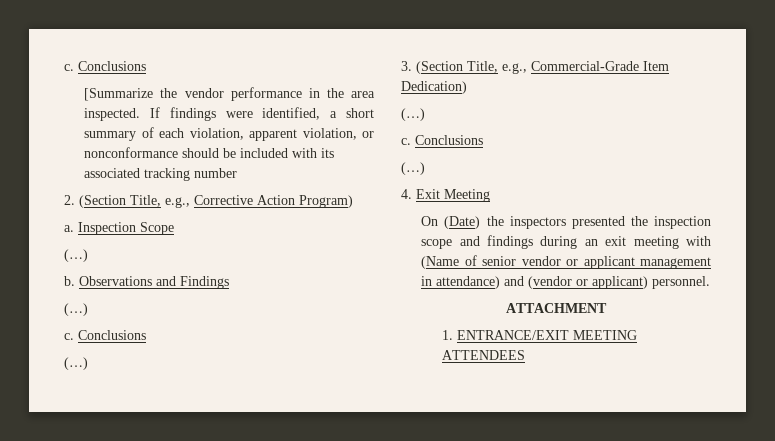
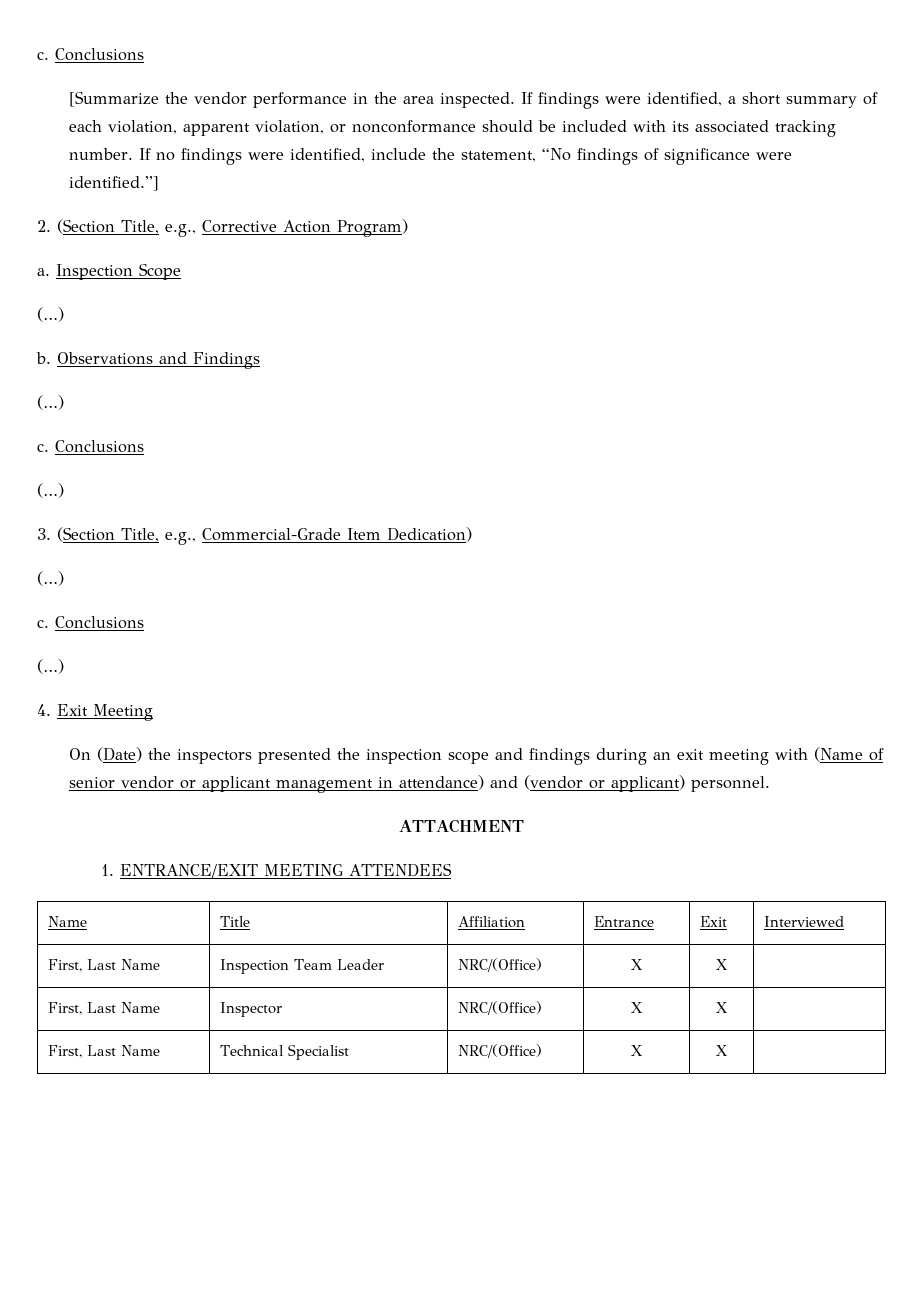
[194,168,238,178] number -> [69,148,793,165] [69,176,160,191] number. If no findings were identified, include the statement, “No findings of significance were identified.”]
(525, 355) none -> [48,916,88,927] [220,916,251,927] [458,916,526,928] [594,916,655,927] [700,916,728,927] [764,916,845,927] [48,959,161,972] [220,959,385,974] [458,958,543,972] [631,959,643,970] [716,959,728,970] [48,1002,161,1015] [220,1002,283,1017] [458,1001,543,1015] [631,1002,643,1013] [716,1002,728,1013] [48,1045,161,1058] [220,1044,350,1060] [458,1044,543,1058] [631,1045,643,1056] [716,1045,728,1056] // Name | Title | Affiliation | Entrance | Exit | Interviewed // First, Last Name | Inspection Team Leader | NRC/(Office) | X | X | // First, Last Name | Inspector | NRC/(Office) | X | X | // First, Last Name | Technical Specialist | NRC/(Office) | X | X |

